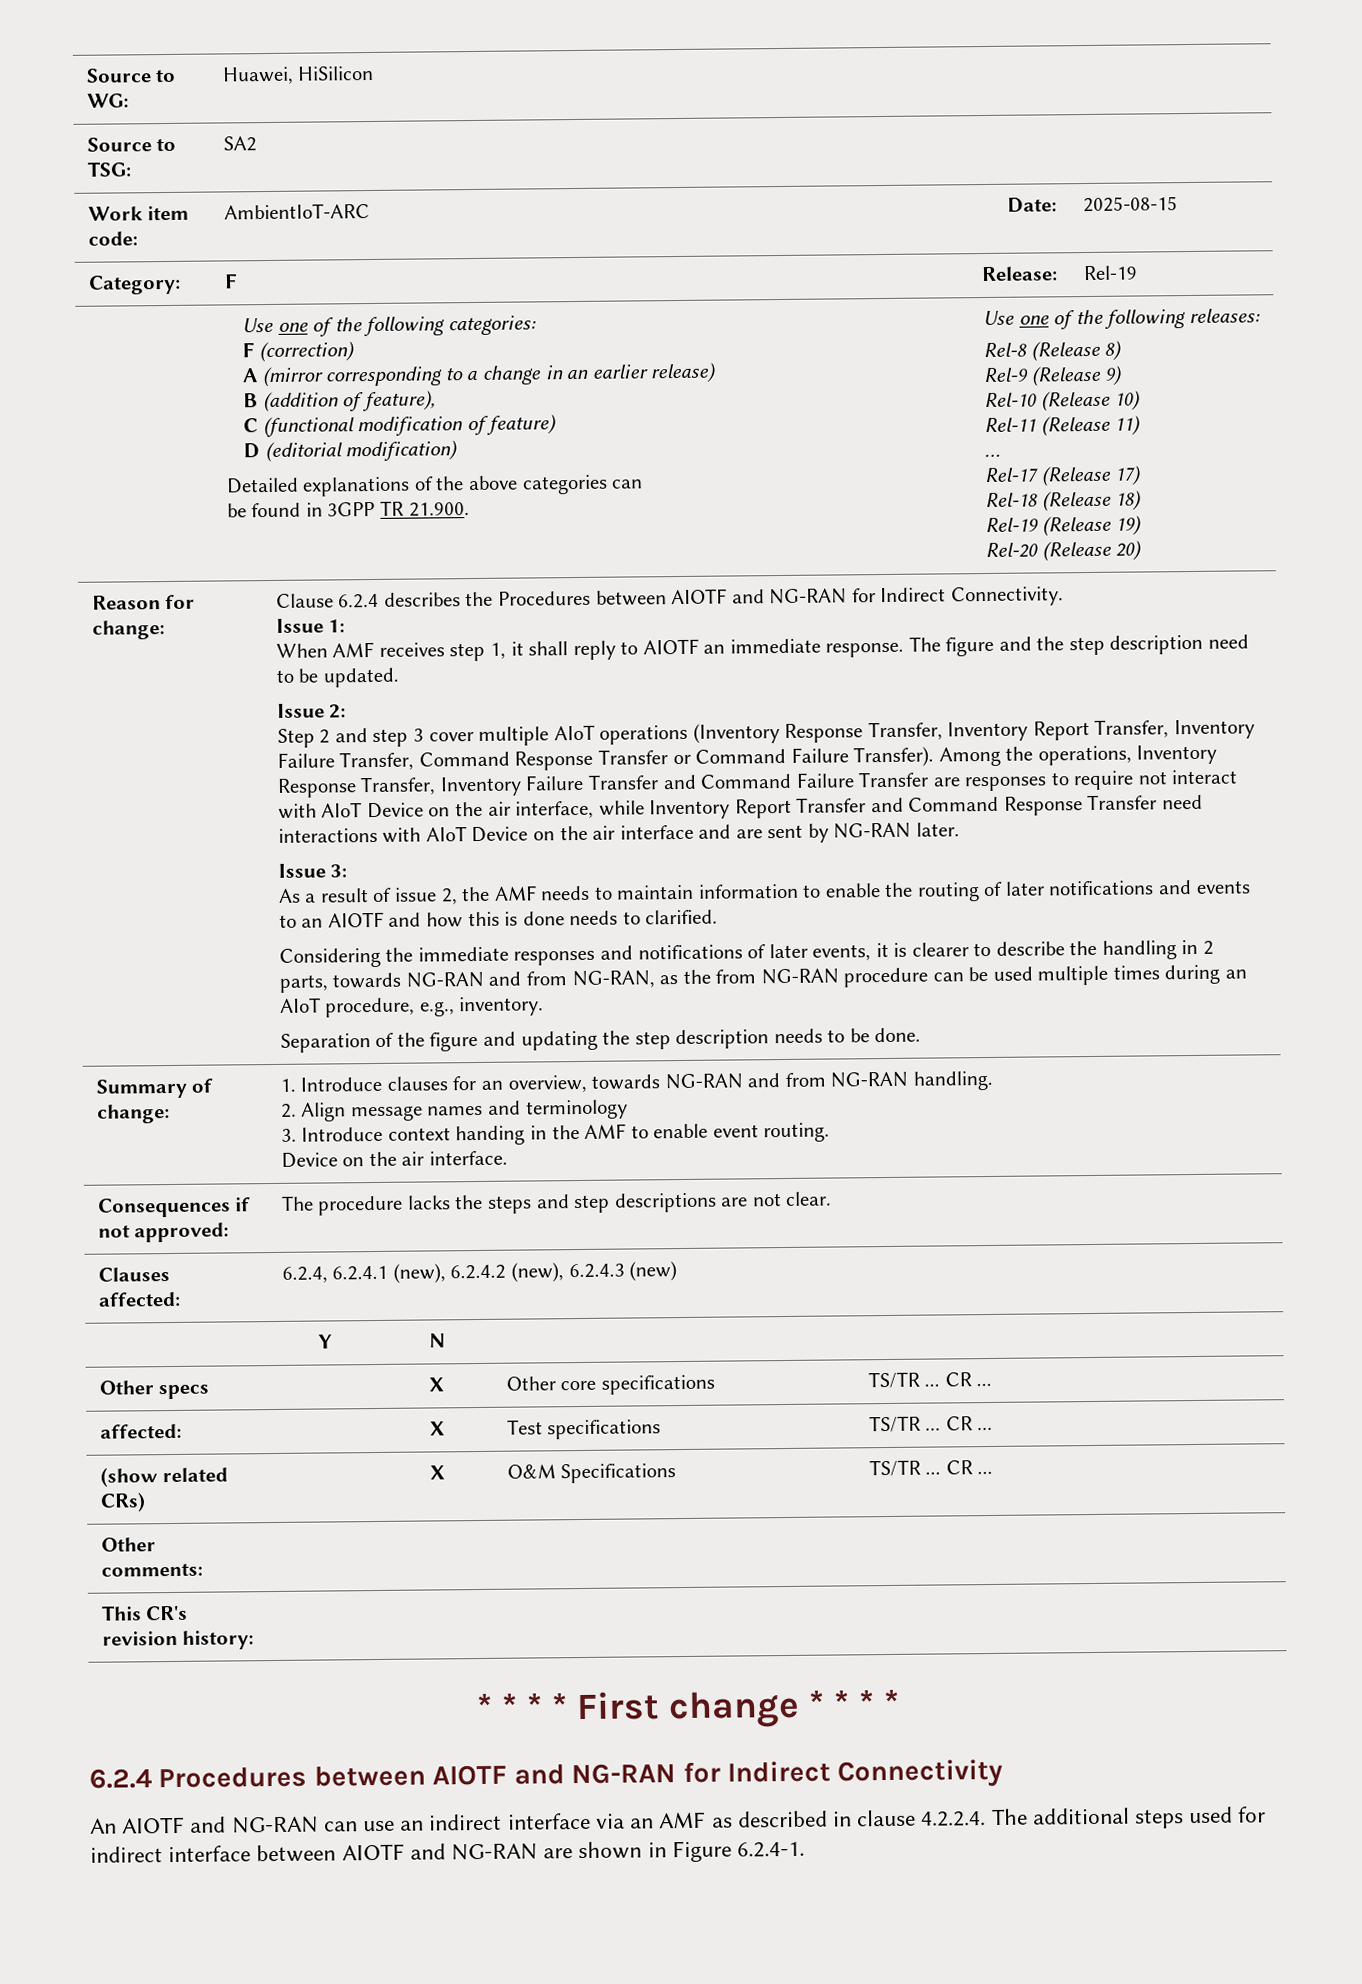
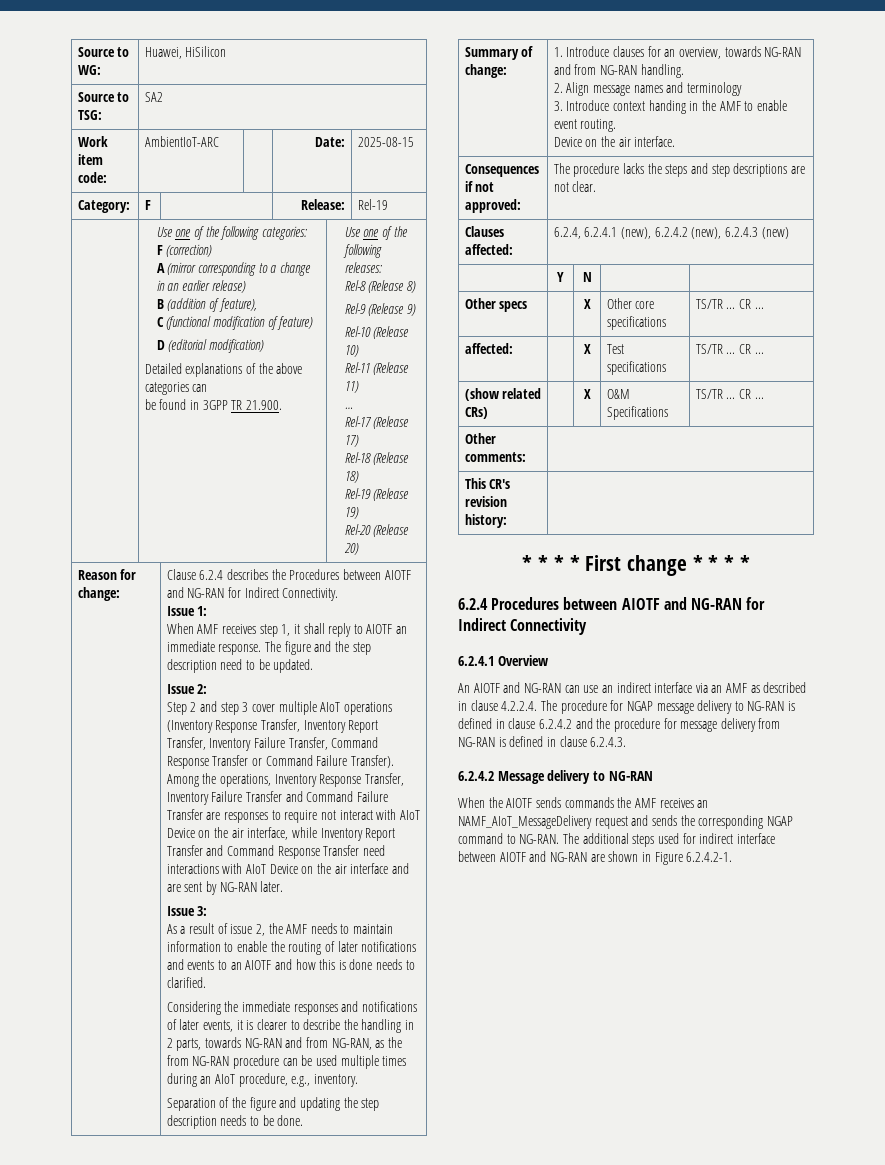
(1004, 1773) none -> [458,655,548,666] // 6.2.4.1 Overview
(1028, 1817) none -> [560,700,796,714] [458,718,781,732] [458,736,627,747] [458,770,653,784] [458,797,709,808] [458,815,793,829] [458,833,579,844] procedure for NGAP message delivery to NG-RAN is defined in clause 6.2.4.2 and the procedure for message delivery from NG-RAN is defined in clause 6.2.4.3. // 6.2.4.2 Message delivery to NG-RAN // When the AIOTF sends commands the AMF receives an NAMF_AIoT_MessageDelivery request and sends the corresponding NGAP command to NG-RAN. The
[737,1841,806,1858] 6.2.4-1. -> [686,852,733,862] 6.2.4.2-1.

